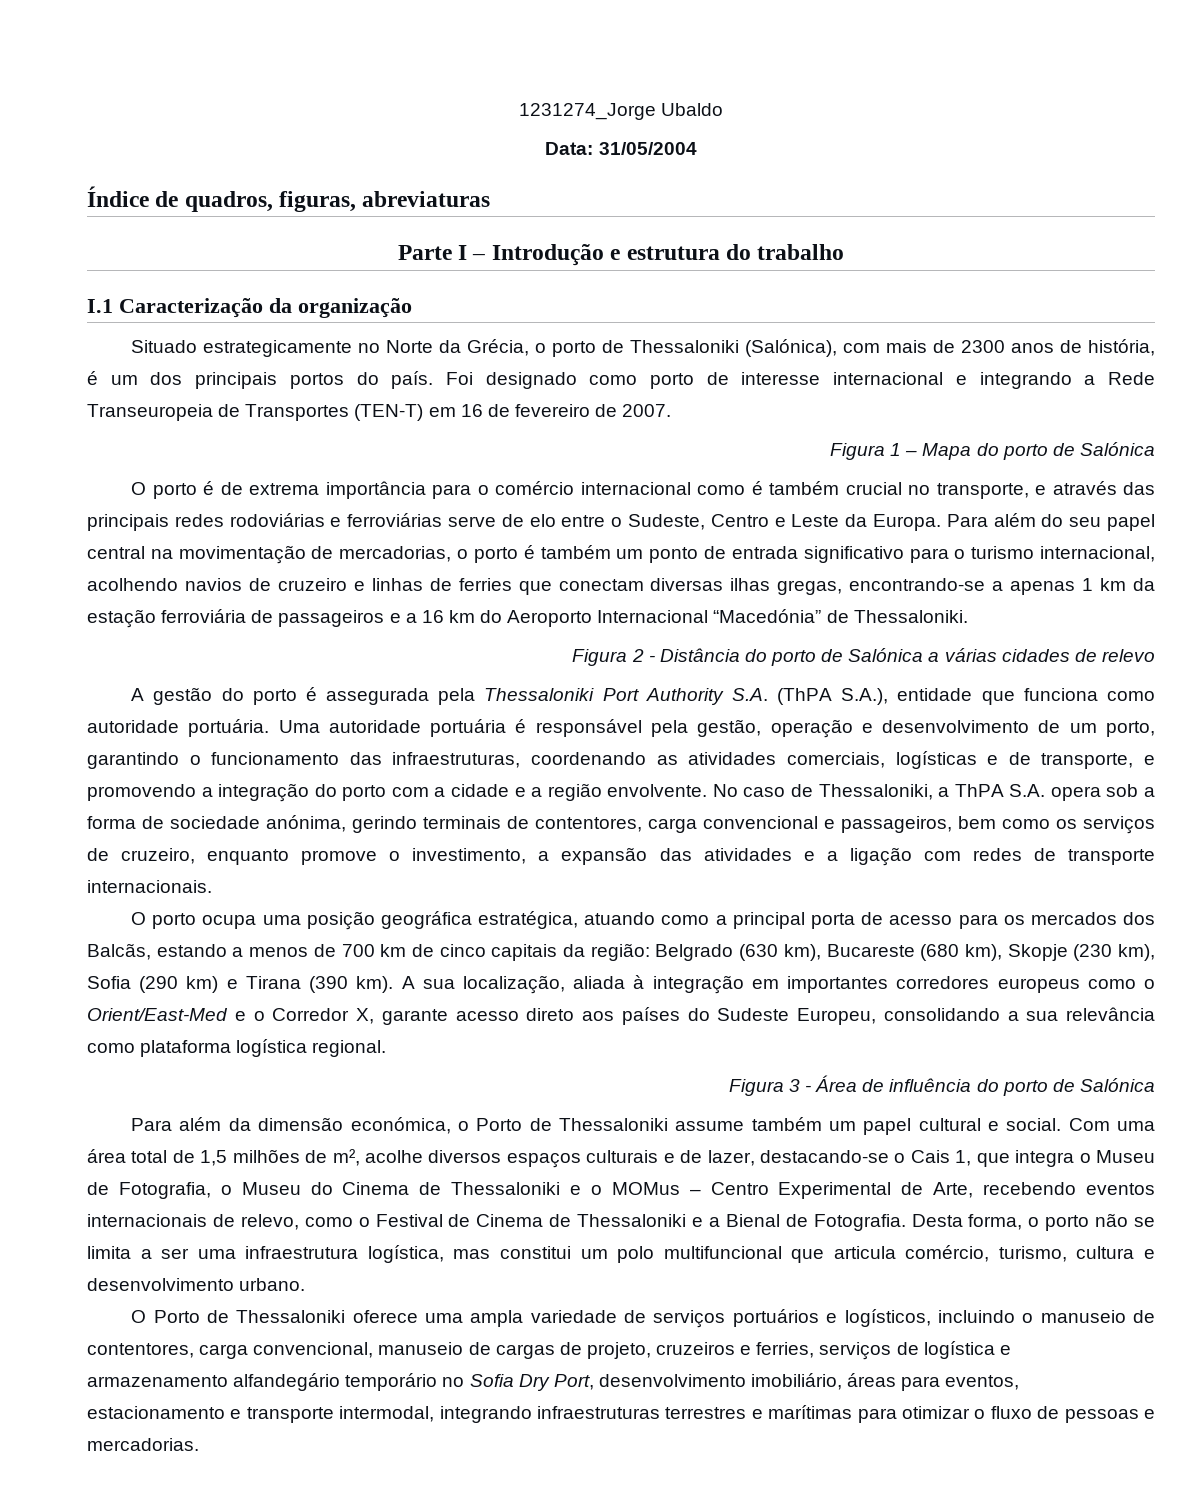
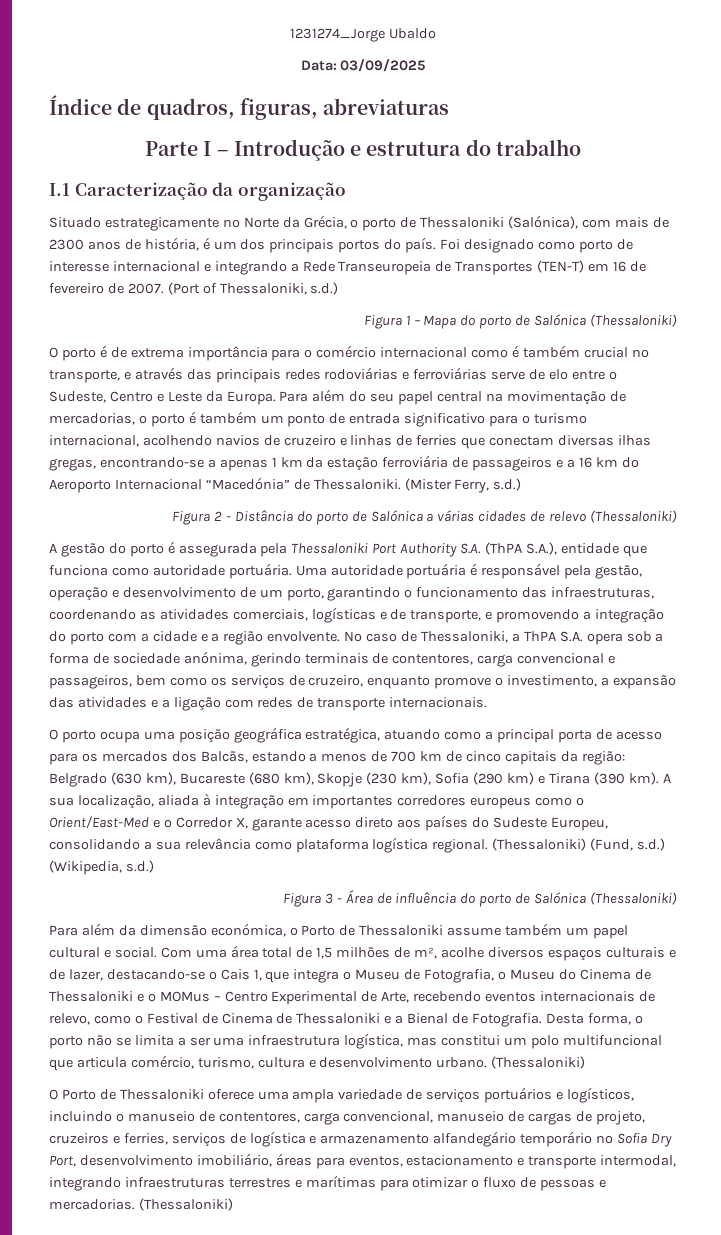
[598,142,697,155] 31/05/2004 -> [340,59,426,72] 03/09/2025
(672, 410) none -> [167,282,339,295] (Port of Thessaloniki, s.d.)
(1155, 449) none -> [590,314,678,327] (Thessaloniki)
(968, 616) none -> [404,478,522,493] (Mister Ferry, s.d.)
(1155, 655) none -> [590,510,678,523] (Thessaloniki)
(387, 1048) none -> [492,838,666,851] [49,860,154,875] (Thessaloniki) (Fund, s.d.) (Wikipedia, s.d.)
(1155, 1085) none -> [590,892,678,905] (Thessaloniki)
(306, 1284) none -> [491,1056,586,1069] (Thessaloniki)
(199, 1444) none -> [138,1198,233,1211] (Thessaloniki)

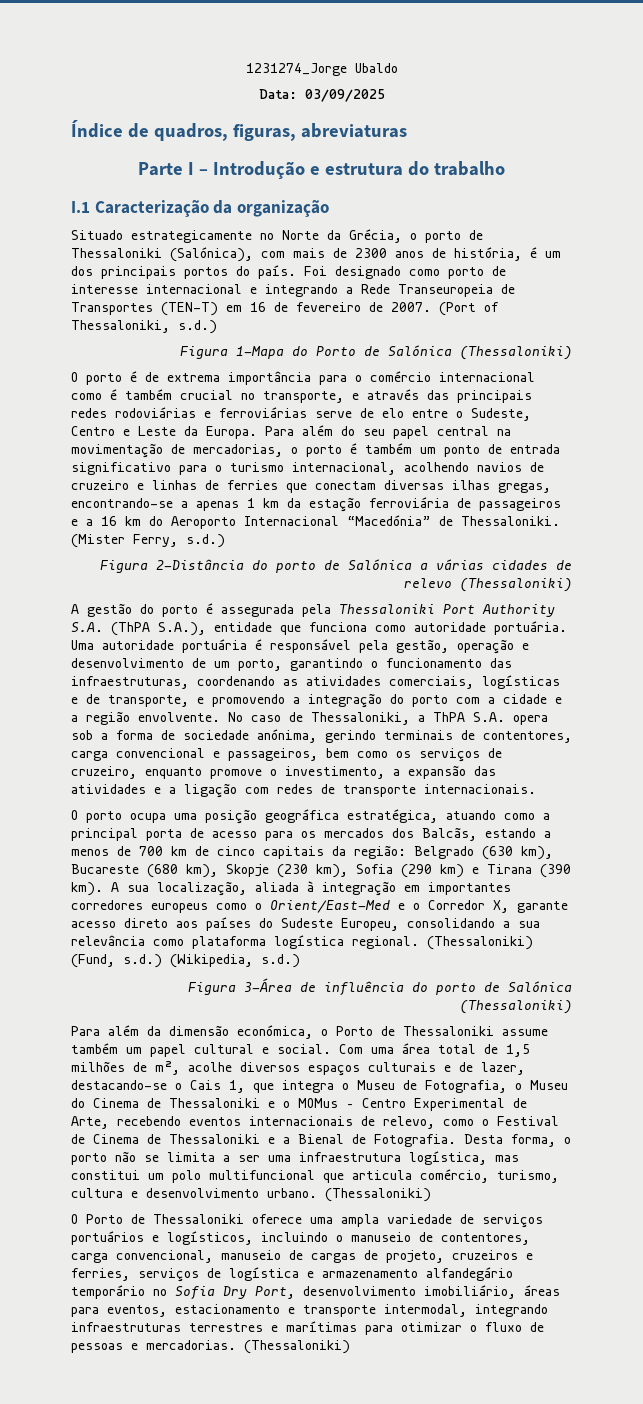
[405,315,513,329] 1 – Mapa do porto -> [236,346,356,359] 1-Mapa do Porto
[214,510,293,522] 2 - Distância -> [156,559,244,570] 2-Distância
[324,890,373,904] 3 - Área -> [244,978,292,992] 3-Área

